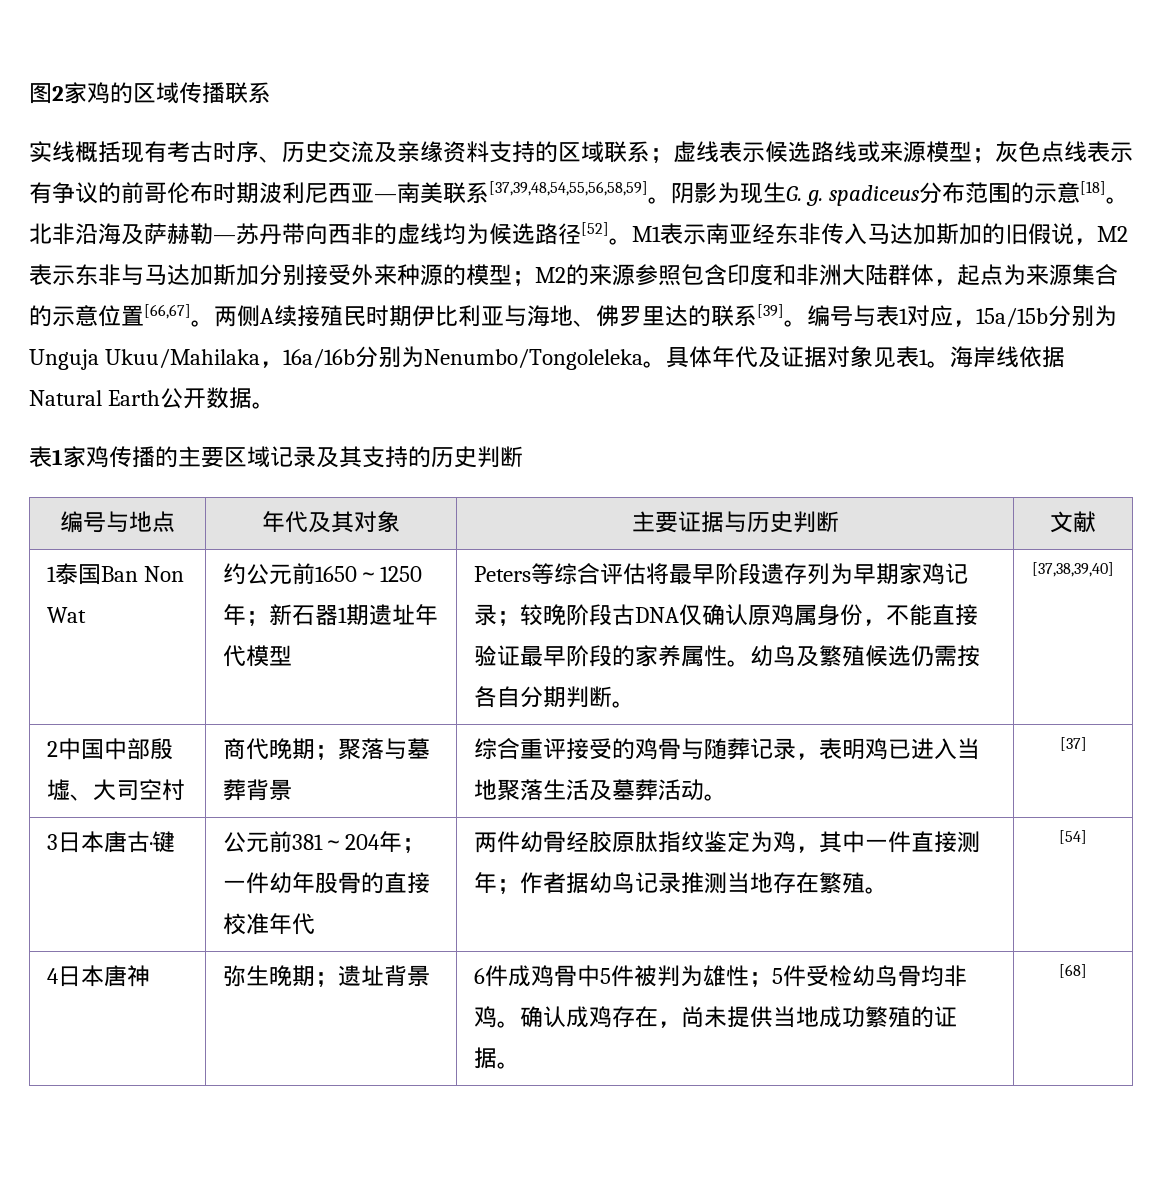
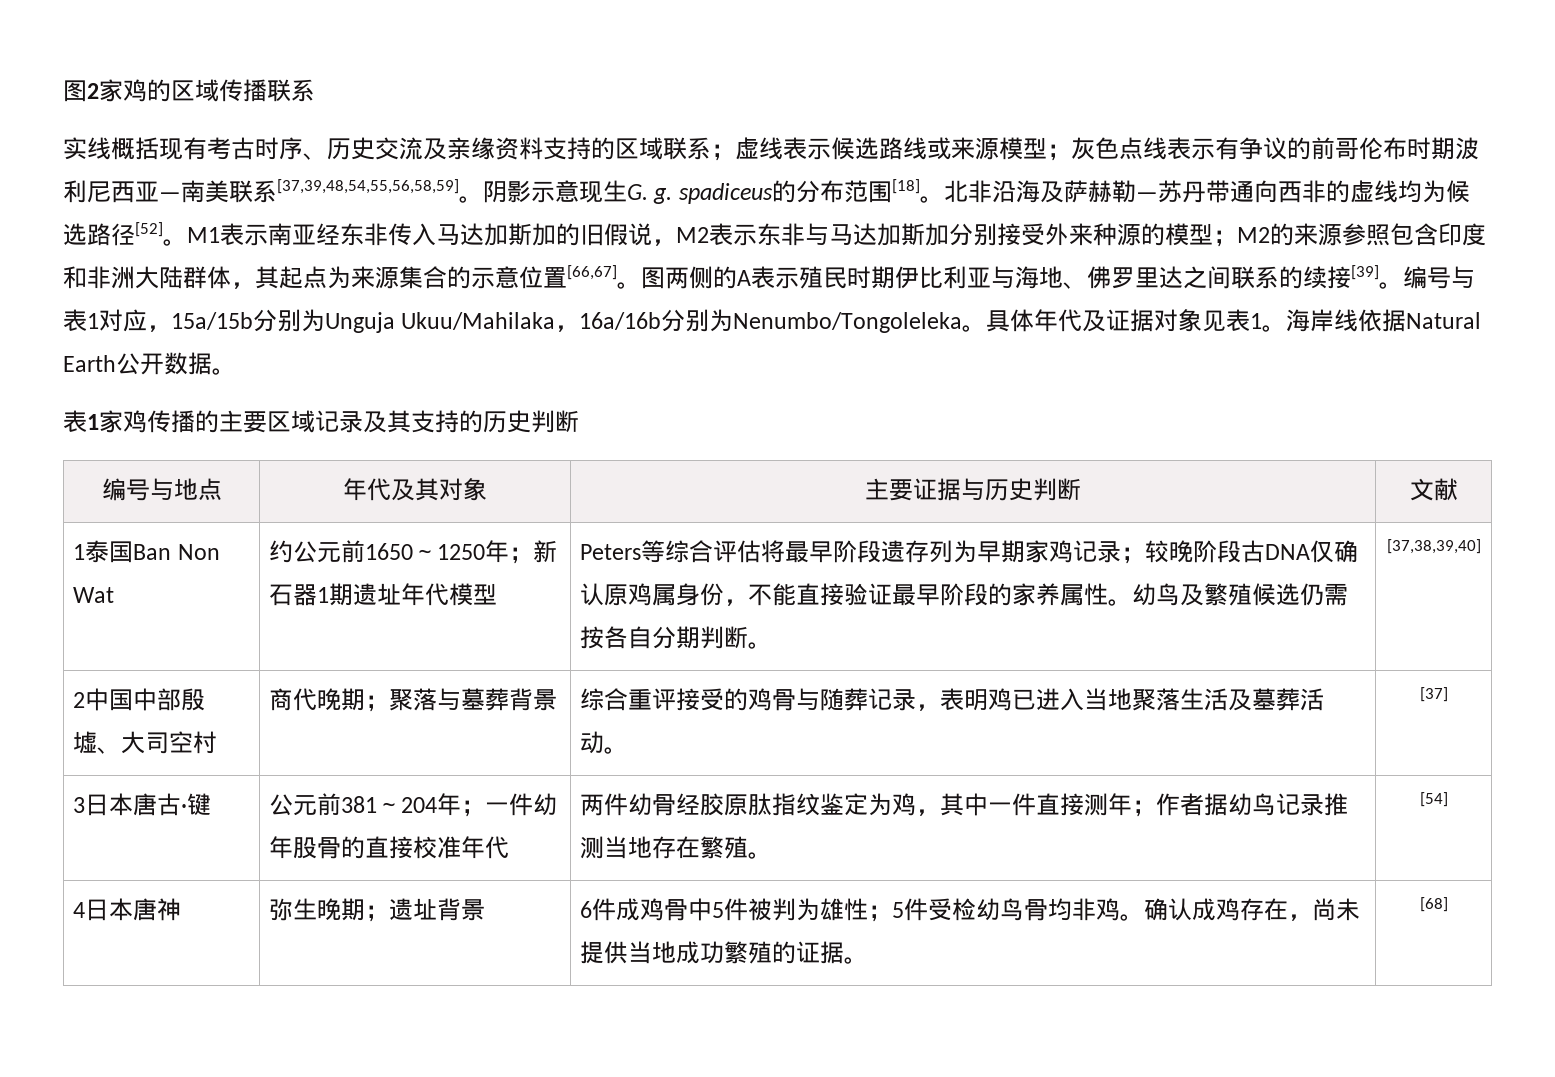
[717,182,740,204] 为 -> [531,180,579,203] 示意
(921, 195) none -> [771,180,796,203] 的
[1011,182,1081,204] 的示意 -> (892, 192) none
(305, 234) none -> [1229,181,1254,202] 通
(957, 282) none -> [255,266,279,289] 其
[214,305,320,327] 两侧A续接 -> [641,266,799,289] 图两侧的A表示
[688,305,757,327] 的联系 -> [1183,266,1351,289] 之间联系的续接

